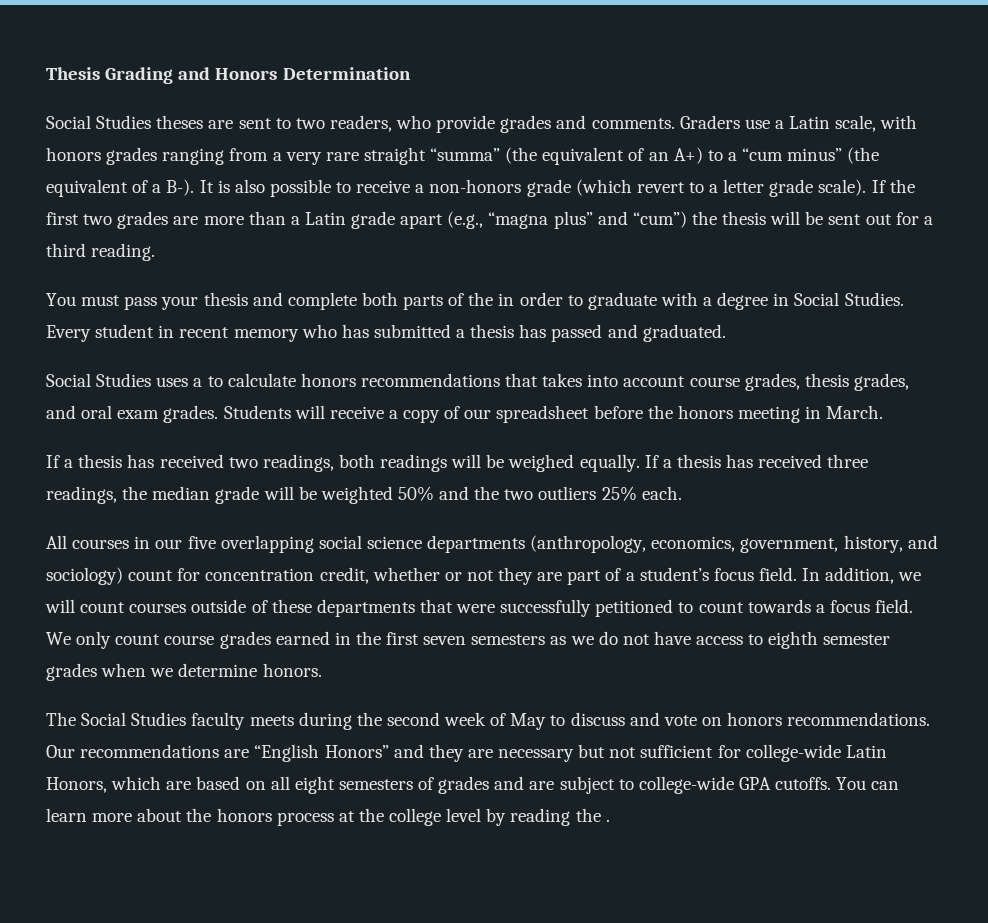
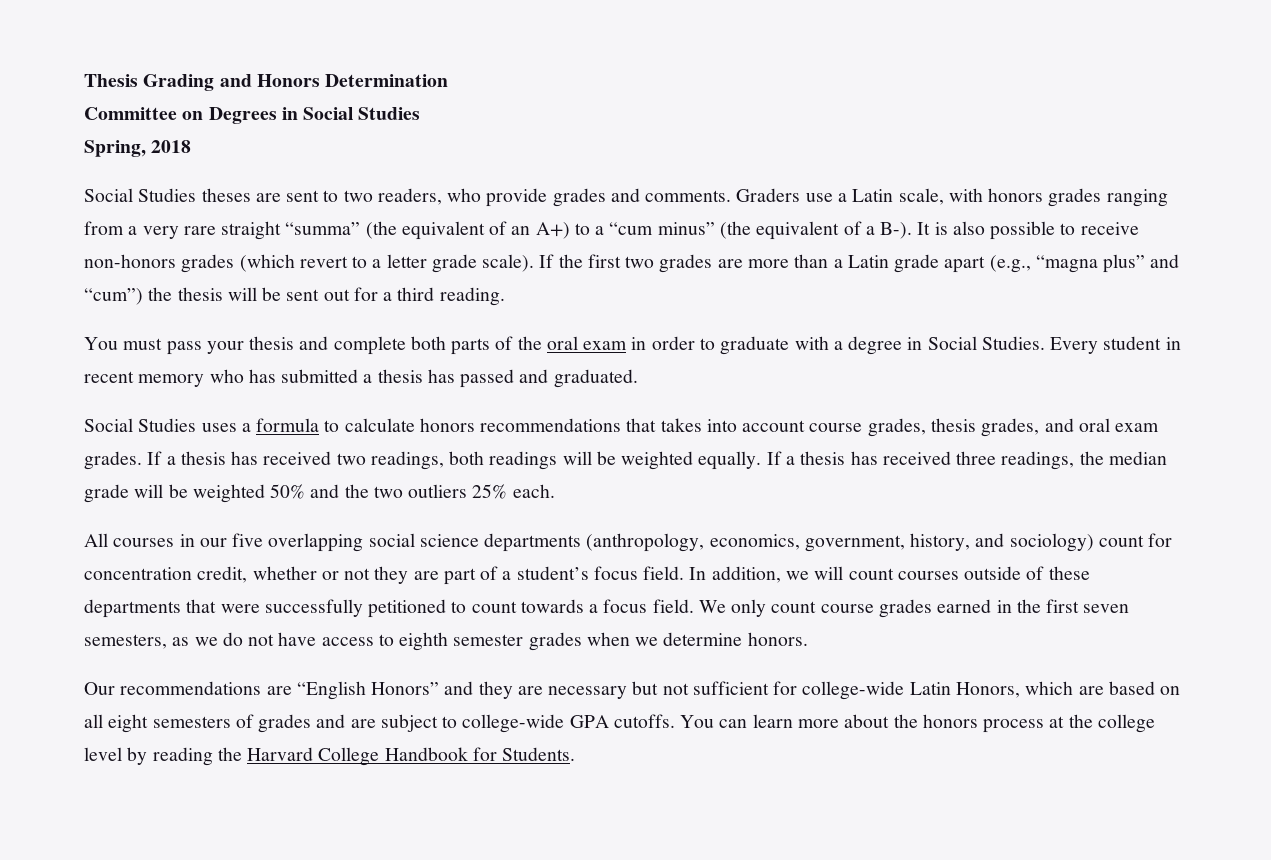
(411, 73) none -> [84,107,421,124] [84,140,192,157] // Committee on Degrees in Social Studies // Spring, 2018
[415,179,571,197] a non-honors grade -> [84,254,235,273] non-honors grades
(494, 299) none -> [546,336,628,350] oral exam
(203, 382) none -> [256,418,320,432] formula
[223,405,884,423] Students will receive a copy of our spreadsheet before the honors meeting in March. // -> (142, 460) none
[508,454,575,472] weighed -> [621,451,694,470] weighted
[471,634,546,645] semesters -> [84,634,167,649] semesters,
[46,712,931,730] The Social Studies faculty meets during the second week of May to discuss and vote on honors recommendations. -> (808, 639) none
[605,819,610,822] . -> [247,747,576,766] Harvard College Handbook for Students.

